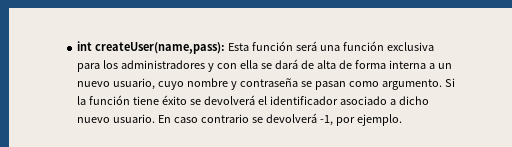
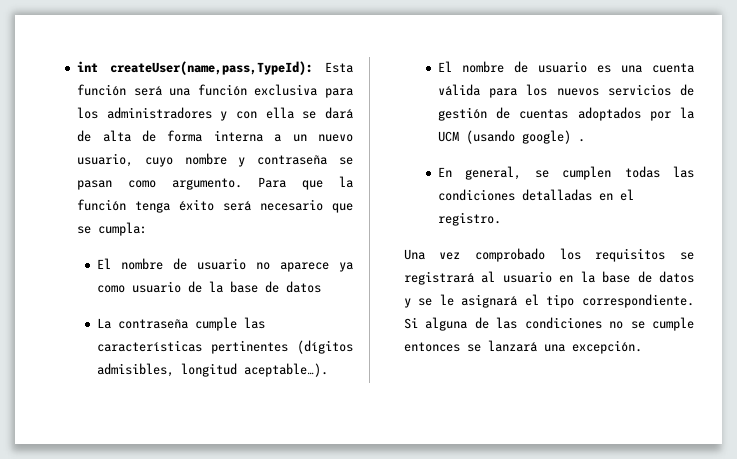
[94,42,225,54] createUser(name,pass): -> [110,61,314,75] createUser(name,pass,TypeId):
[444,78,455,87] [76,95,429,105] [76,113,402,126] Si la función tiene éxito se devolverá el identificador asociado a dicho nuevo usuario. En caso contrario se devolverá -1, por ejemplo. -> [258,176,353,190] [77,199,353,213] [77,222,148,236] [97,258,353,272] [97,281,322,293] [97,317,266,331] [97,340,353,354] [97,363,329,377] [438,61,694,73] [438,84,694,98] [438,107,694,121] [438,130,586,144] [438,166,694,180] [438,189,635,201] [438,212,502,226] [403,248,694,262] [403,271,694,285] [403,294,694,308] [403,317,694,331] [403,340,642,354] Para que la función tenga éxito será necesario que se cumpla: // El nombre de usuario no aparece ya como usuario de la base de datos // La contraseña cumple las características pertinentes (dígitos admisibles, longitud aceptable…). // El nombre de usuario es una cuenta válida para los nuevos servicios de gestión de cuentas adoptados por la UCM (usando google) . // En general, se cumplen todas las condiciones detalladas en el registro. // Una vez comprobado los requisitos se registrará al usuario en la base de datos y se le asignará el tipo correspondiente. Si alguna de las condiciones no se cumple entonces se lanzará una excepción.

